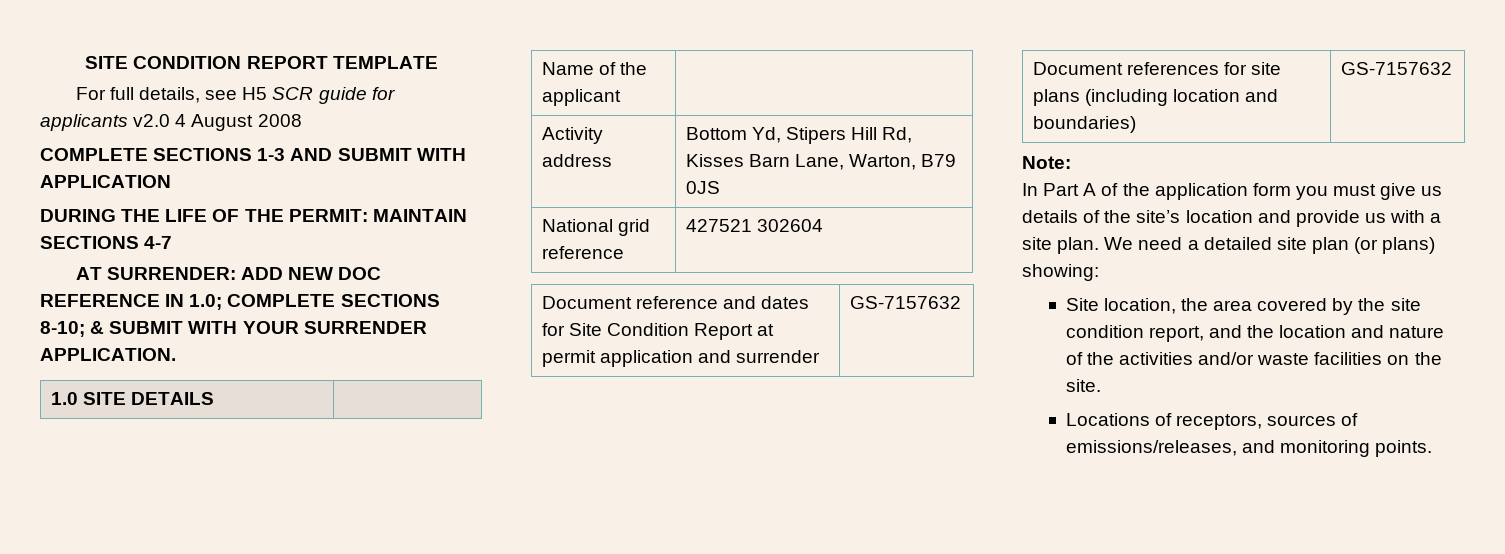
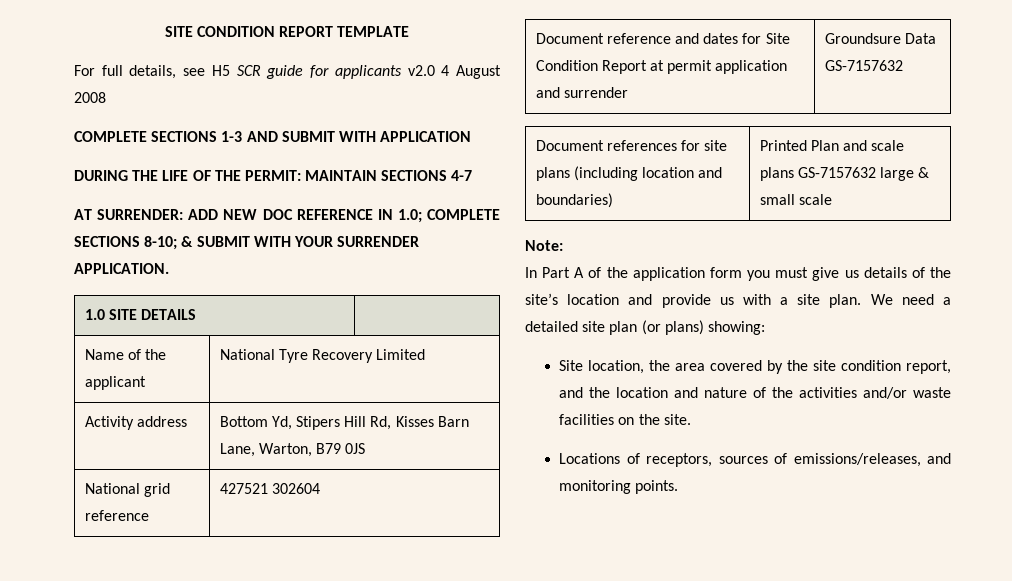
(621, 97) none -> [219,349,426,363] National Tyre Recovery Limited
(821, 356) none -> [824,33,936,44] Groundsure Data
[1340,62,1452,75] GS-7157632 -> [759,140,905,151] [759,167,930,181] [759,194,832,205] Printed Plan and scale plans GS-7157632 large & small scale

